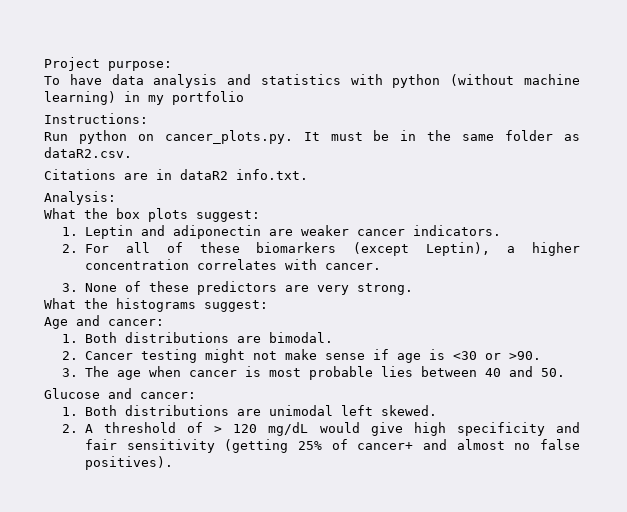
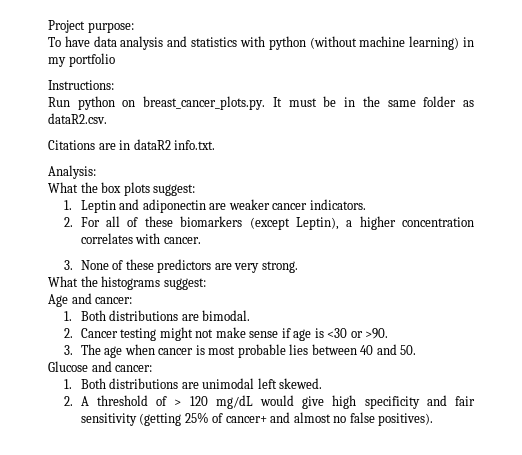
[164,130,293,144] cancer_plots.py. -> [143,96,266,110] breast_cancer_plots.py.

